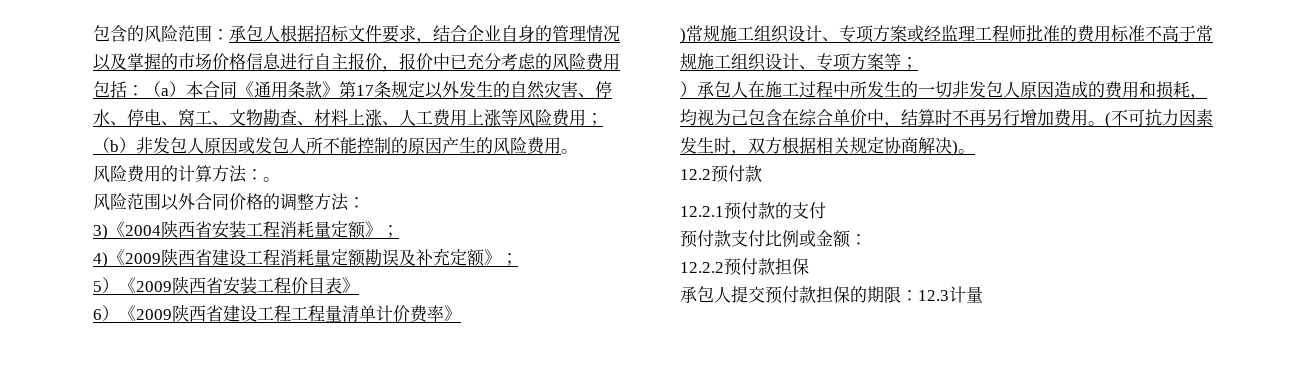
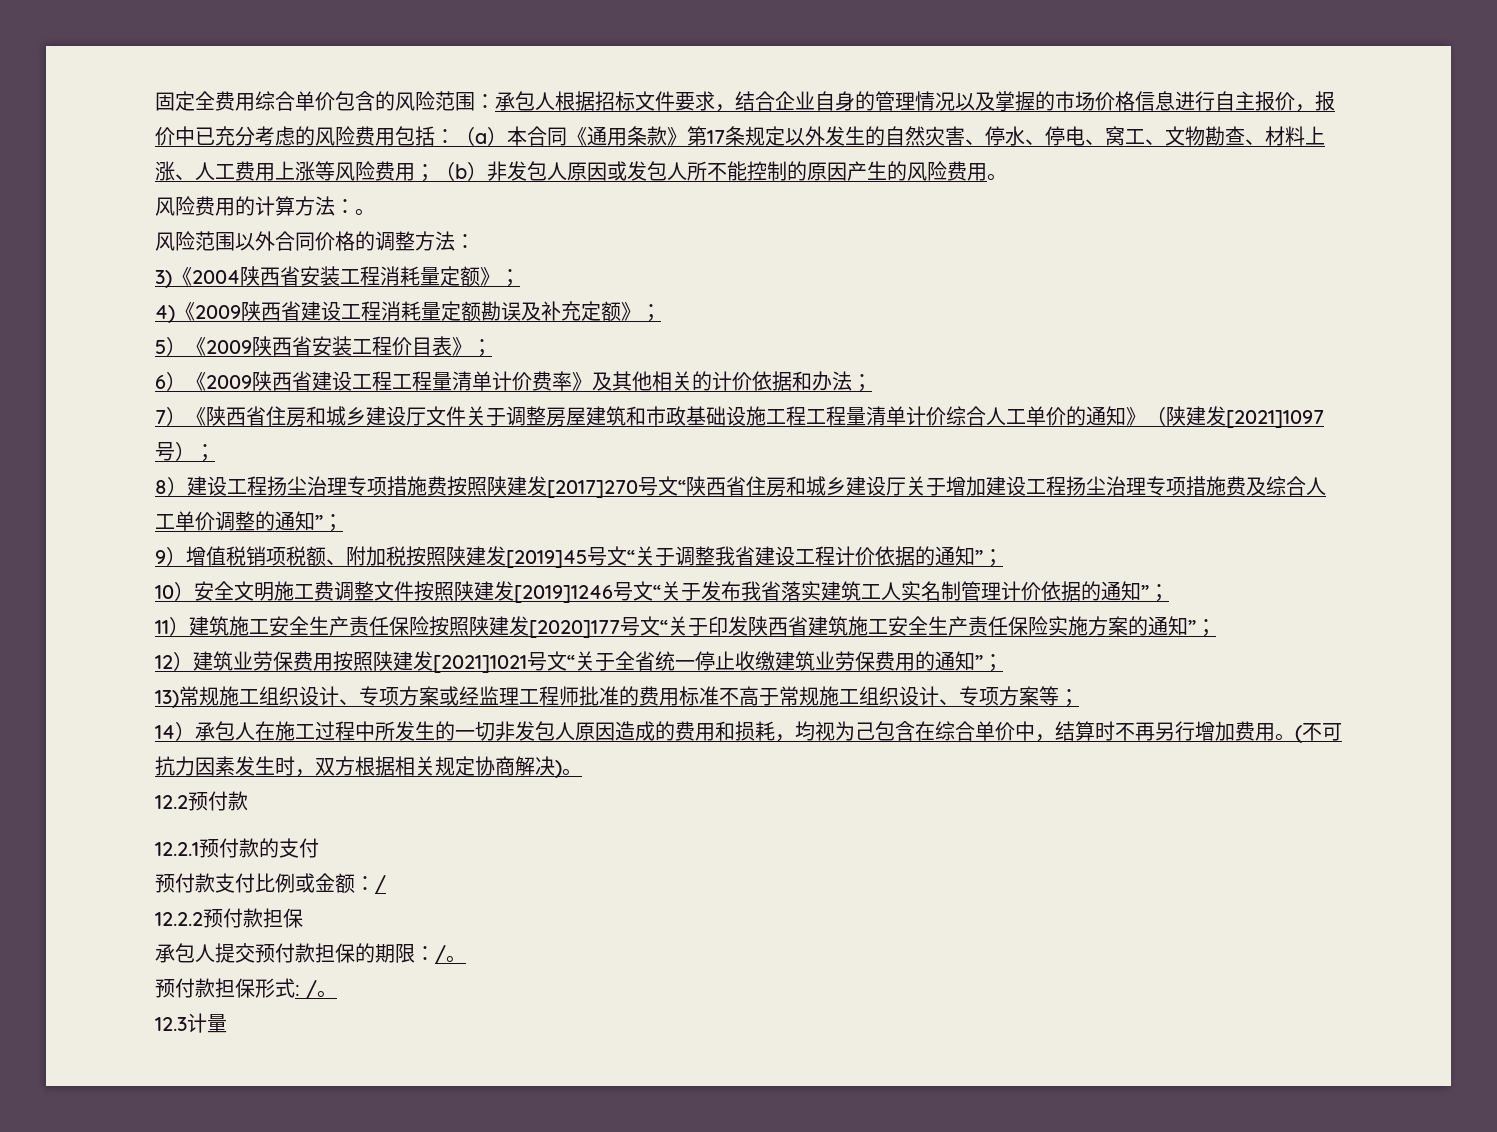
(93, 33) none -> [155,91,335,111] 固定全费用综合单价
(359, 285) none -> [472,339,492,357] ；
[680,28,686,44] // ) -> [592,371,872,392] [155,406,1324,428] [155,441,215,462] [155,476,1326,498] [155,511,343,532] [155,546,1003,568] [155,581,1169,603] [155,616,1216,638] [155,651,1003,673] [155,690,179,708] 及其他相关的计价依据和办法； // 7）《陕西省住房和城乡建设厅文件关于调整房屋建筑和市政基础设施工程工程量清单计价综合人工单价的通知》（陕建发[2021]1097号）； // 8）建设工程扬尘治理专项措施费按照陕建发[2017]270号文“陕西省住房和城乡建设厅关于增加建设工程扬尘治理专项措施费及综合人工单价调整的通知”； // 9）增值税销项税额、附加税按照陕建发[2019]45号文“关于调整我省建设工程计价依据的通知”； // 10）安全文明施工费调整文件按照陕建发[2019]1246号文“关于发布我省落实建筑工人实名制管理计价依据的通知”； // 11）建筑施工安全生产责任保险按照陕建发[2020]177号文“关于印发陕西省建筑施工安全生产责任保险实施方案的通知”； // 12）建筑业劳保费用按照陕建发[2021]1021号文“关于全省统一停止收缴建筑业劳保费用的通知”； // 13)
(918, 63) none -> [155,725,175,739] 14
(867, 239) none -> [375,875,386,894] /
(918, 295) none -> [435,945,466,964] [155,978,337,999] /。 // 预付款担保形式: /。 //

